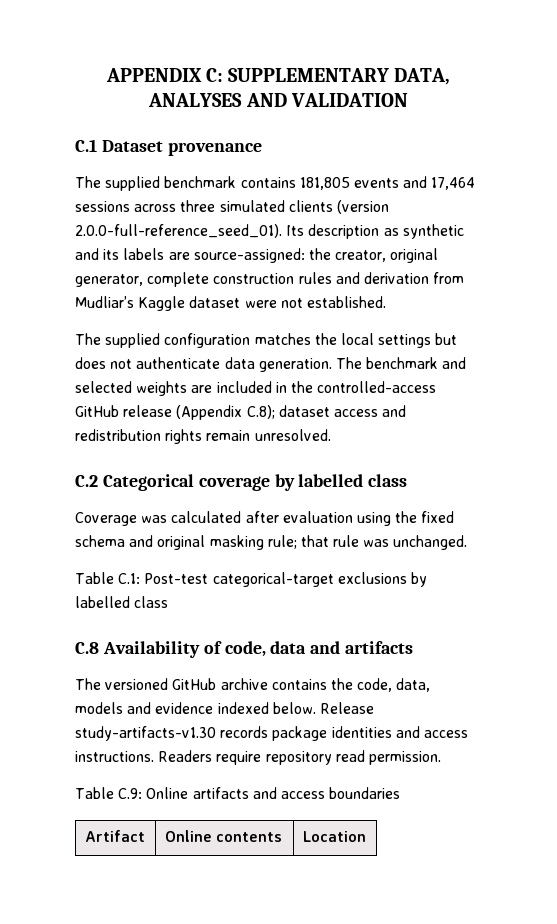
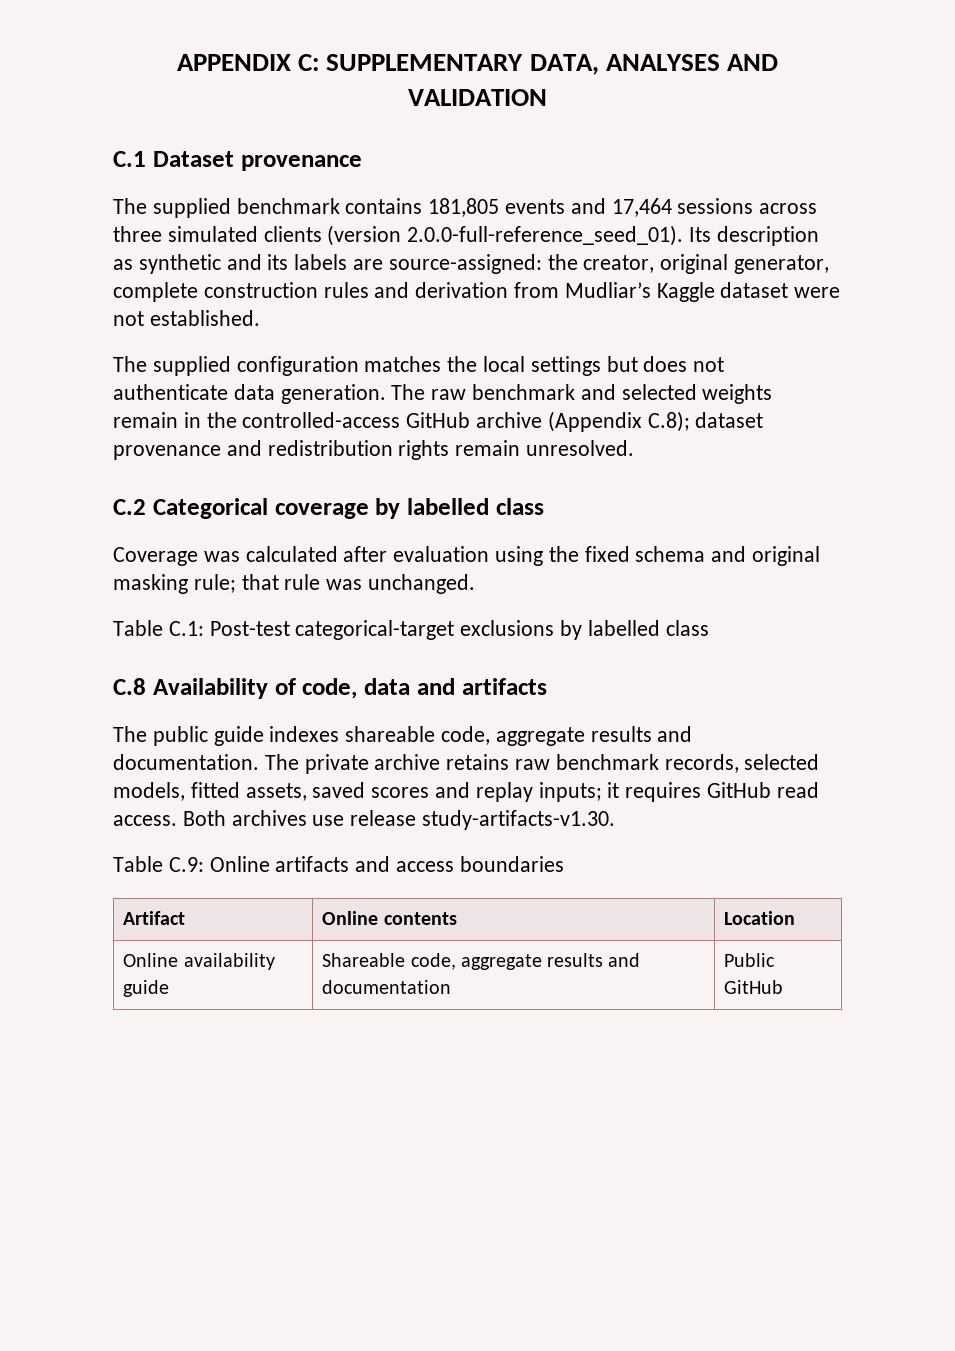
(362, 363) none -> [431,389,467,400] raw
[191,381,272,393] are included -> [113,412,178,428] remain
[123,405,173,417] release -> [476,412,543,428] archive
[333,409,378,417] access -> [113,445,221,460] provenance
[105,678,431,692] [75,702,374,714] [75,726,468,741] [75,750,441,765] versioned GitHub archive contains the code, data, models and evidence indexed below. Release study-artifacts-v1.30 records package identities and access instructions. Readers require repository read permission. -> [152,726,693,746] [113,754,820,774] [113,782,819,802] [113,810,616,830] public guide indexes shareable code, aggregate results and documentation. The private archive retains raw benchmark records, selected models, fitted assets, saved scores and replay inputs; it requires GitHub read access. Both archives use release study-artifacts-v1.30.
(366, 836) none -> [123,953,275,970] [123,980,170,997] [322,953,641,970] [322,980,452,994] [724,953,776,967] [724,980,784,994] // Online availability guide | Shareable code, aggregate results and documentation | Public GitHub

